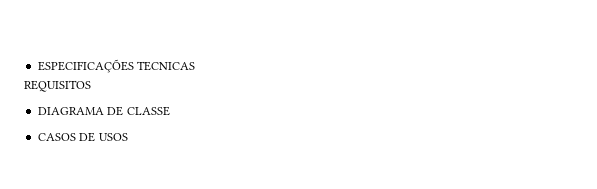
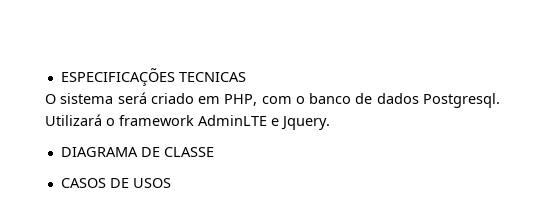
[24,80,91,92] REQUISITOS -> [45,92,500,108] [45,114,330,130] O sistema será criado em PHP, com o banco de dados Postgresql. Utilizará o framework AdminLTE e Jquery.

